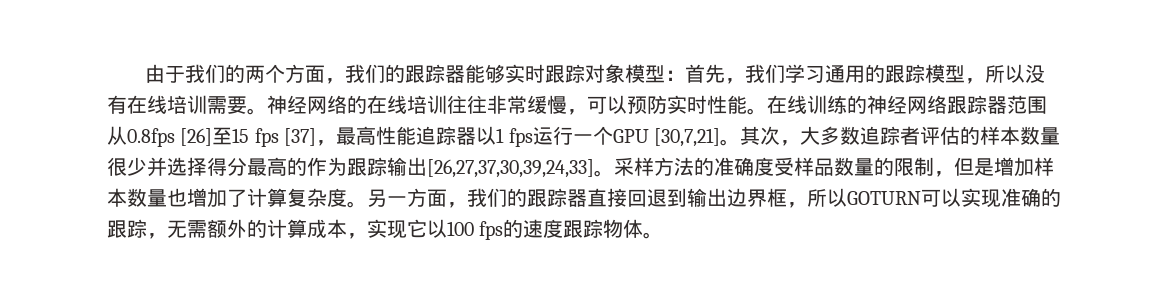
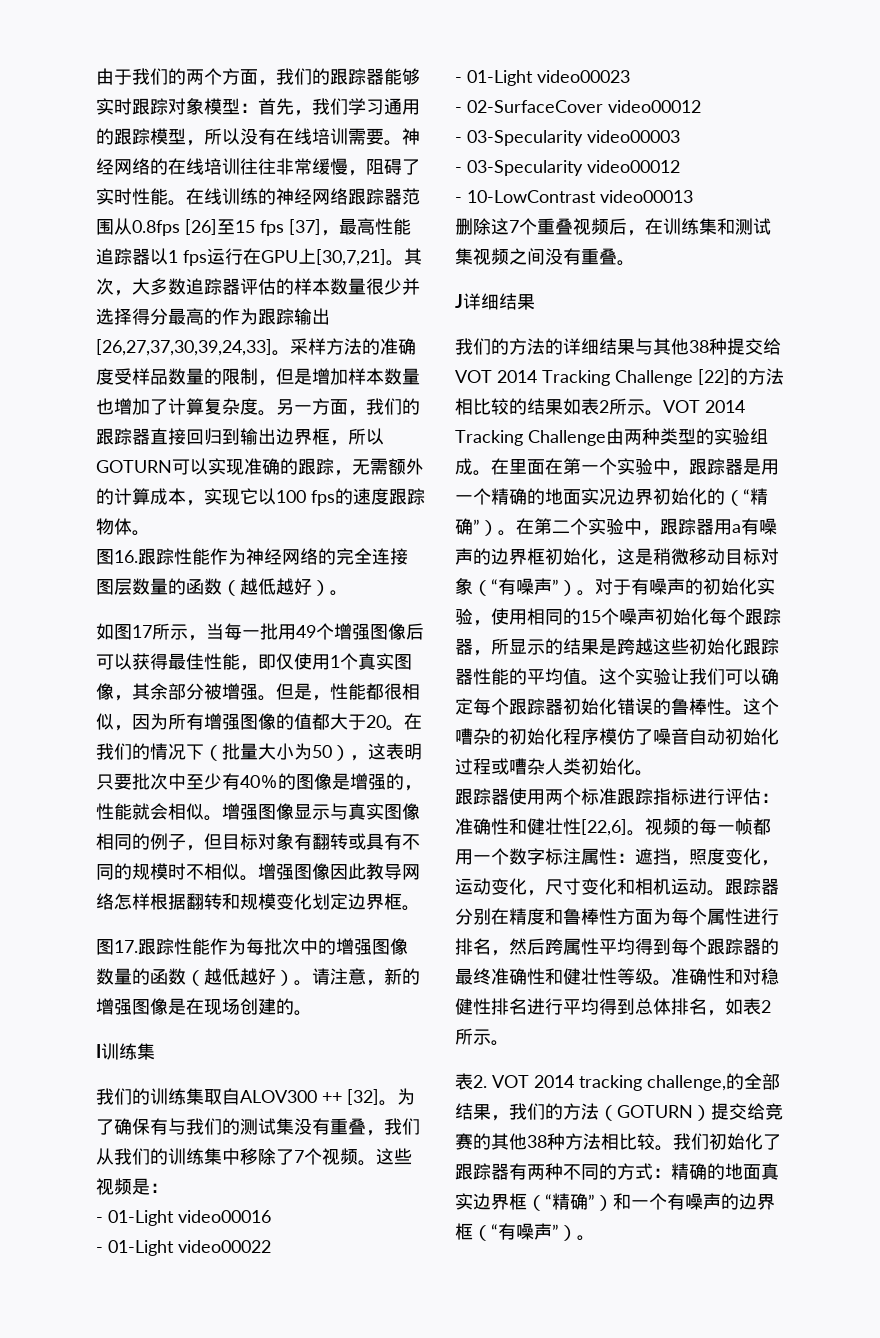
[587,95,667,114] 可以预防 -> [366,159,420,175] 阻碍了
[572,126,649,145] 一个GPU -> [243,248,316,265] 在GPU上
[900,126,920,145] 者 -> [222,278,240,295] 器
[647,189,667,207] 退 -> [204,428,222,445] 归
(664, 235) none -> [96,548,408,565] [96,578,348,596] [96,623,424,641] [96,653,412,671] [96,683,420,701] [96,713,422,731] [96,743,422,761] [96,773,422,791] [96,803,420,821] [96,833,420,851] [96,863,420,881] [96,893,420,911] [96,938,408,955] [96,968,420,986] [96,998,312,1016] [96,1043,155,1060] [96,1088,415,1106] [96,1118,420,1136] [96,1148,412,1166] [96,1178,168,1195] [96,1210,271,1226] [96,1240,271,1256] [455,70,630,86] [455,100,701,113] [455,130,680,146] [455,160,680,176] [455,190,693,203] [455,218,771,236] [455,248,635,266] [455,293,535,310] [455,338,781,355] [455,368,784,386] [455,398,745,416] [455,428,768,446] [455,458,779,476] [455,488,768,506] [455,518,777,536] [455,548,779,566] [455,578,775,596] [455,608,781,626] [455,638,779,656] [455,668,779,686] [455,698,779,716] [455,728,779,745] [455,758,653,776] [455,788,779,805] [455,818,771,836] [455,848,779,866] [455,878,779,896] [455,908,779,925] [455,938,779,956] [455,968,779,986] [455,998,771,1016] [455,1028,509,1046] [455,1073,780,1091] [455,1103,783,1121] [455,1133,781,1151] [455,1163,779,1180] [455,1193,775,1211] [455,1223,595,1241] // 图16.跟踪性能作为神经网络的完全连接图层数量的函数（越低越好）。 // 如图17所示，当每一批用49个增强图像后可以获得最佳性能，即仅使用1个真实图像，其余部分被增强。但是，性能都很相似，因为所有增强图像的值都大于20。在我们的情况下（批量大小为50），这表明只要批次中至少有40％的图像是增强的，性能就会相似。增强图像显示与真实图像相同的例子，但目标对象有翻转或具有不同的规模时不相似。增强图像因此教导网络怎样根据翻转和规模变化划定边界框。 // 图17.跟踪性能作为每批次中的增强图像数量的函数（越低越好）。请注意，新的增强图像是在现场创建的。 // I训练集 // 我们的训练集取自ALOV300 ++ [32]。为了确保有与我们的测试集没有重叠，我们从我们的训练集中移除了7个视频。这些视频是： // - 01-Light video00016 // - 01-Light video00022 // - 01-Light video00023 // - 02-SurfaceCover video00012 // - 03-Specularity video00003 // - 03-Specularity video00012 // - 10-LowContrast video00013 // 删除这7个重叠视频后，在训练集和测试集视频之间没有重叠。 // J详细结果 // 我们的方法的详细结果与其他38种提交给VOT 2014 Tracking Challenge [22]的方法相比较的结果如表2所示。VOT 2014 Tracking Challenge由两种类型的实验组成。在里面在第一个实验中，跟踪器是用一个精确的地面实况边界初始化的（“精确”）。在第二个实验中，跟踪器用a有噪声的边界框初始化，这是稍微移动目标对象（“有噪声”）。对于有噪声的初始化实验，使用相同的15个噪声初始化每个跟踪器，所显示的结果是跨越这些初始化跟踪器性能的平均值。这个实验让我们可以确定每个跟踪器初始化错误的鲁棒性。这个嘈杂的初始化程序模仿了噪音自动初始化过程或嘈杂人类初始化。 // 跟踪器使用两个标准跟踪指标进行评估：准确性和健壮性[22,6]。视频的每一帧都用一个数字标注属性：遮挡，照度变化，运动变化，尺寸变化和相机运动。跟踪器分别在精度和鲁棒性方面为每个属性进行排名，然后跨属性平均得到每个跟踪器的最终准确性和健壮性等级。准确性和对稳健性排名进行平均得到总体排名，如表2所示。 // 表2. VOT 2014 tracking challenge,的全部结果，我们的方法（GOTURN）提交给竞赛的其他38种方法相比较。我们初始化了跟踪器有两种不同的方式：精确的地面真实边界框（“精确”）和一个有噪声的边界框（“有噪声”）。

